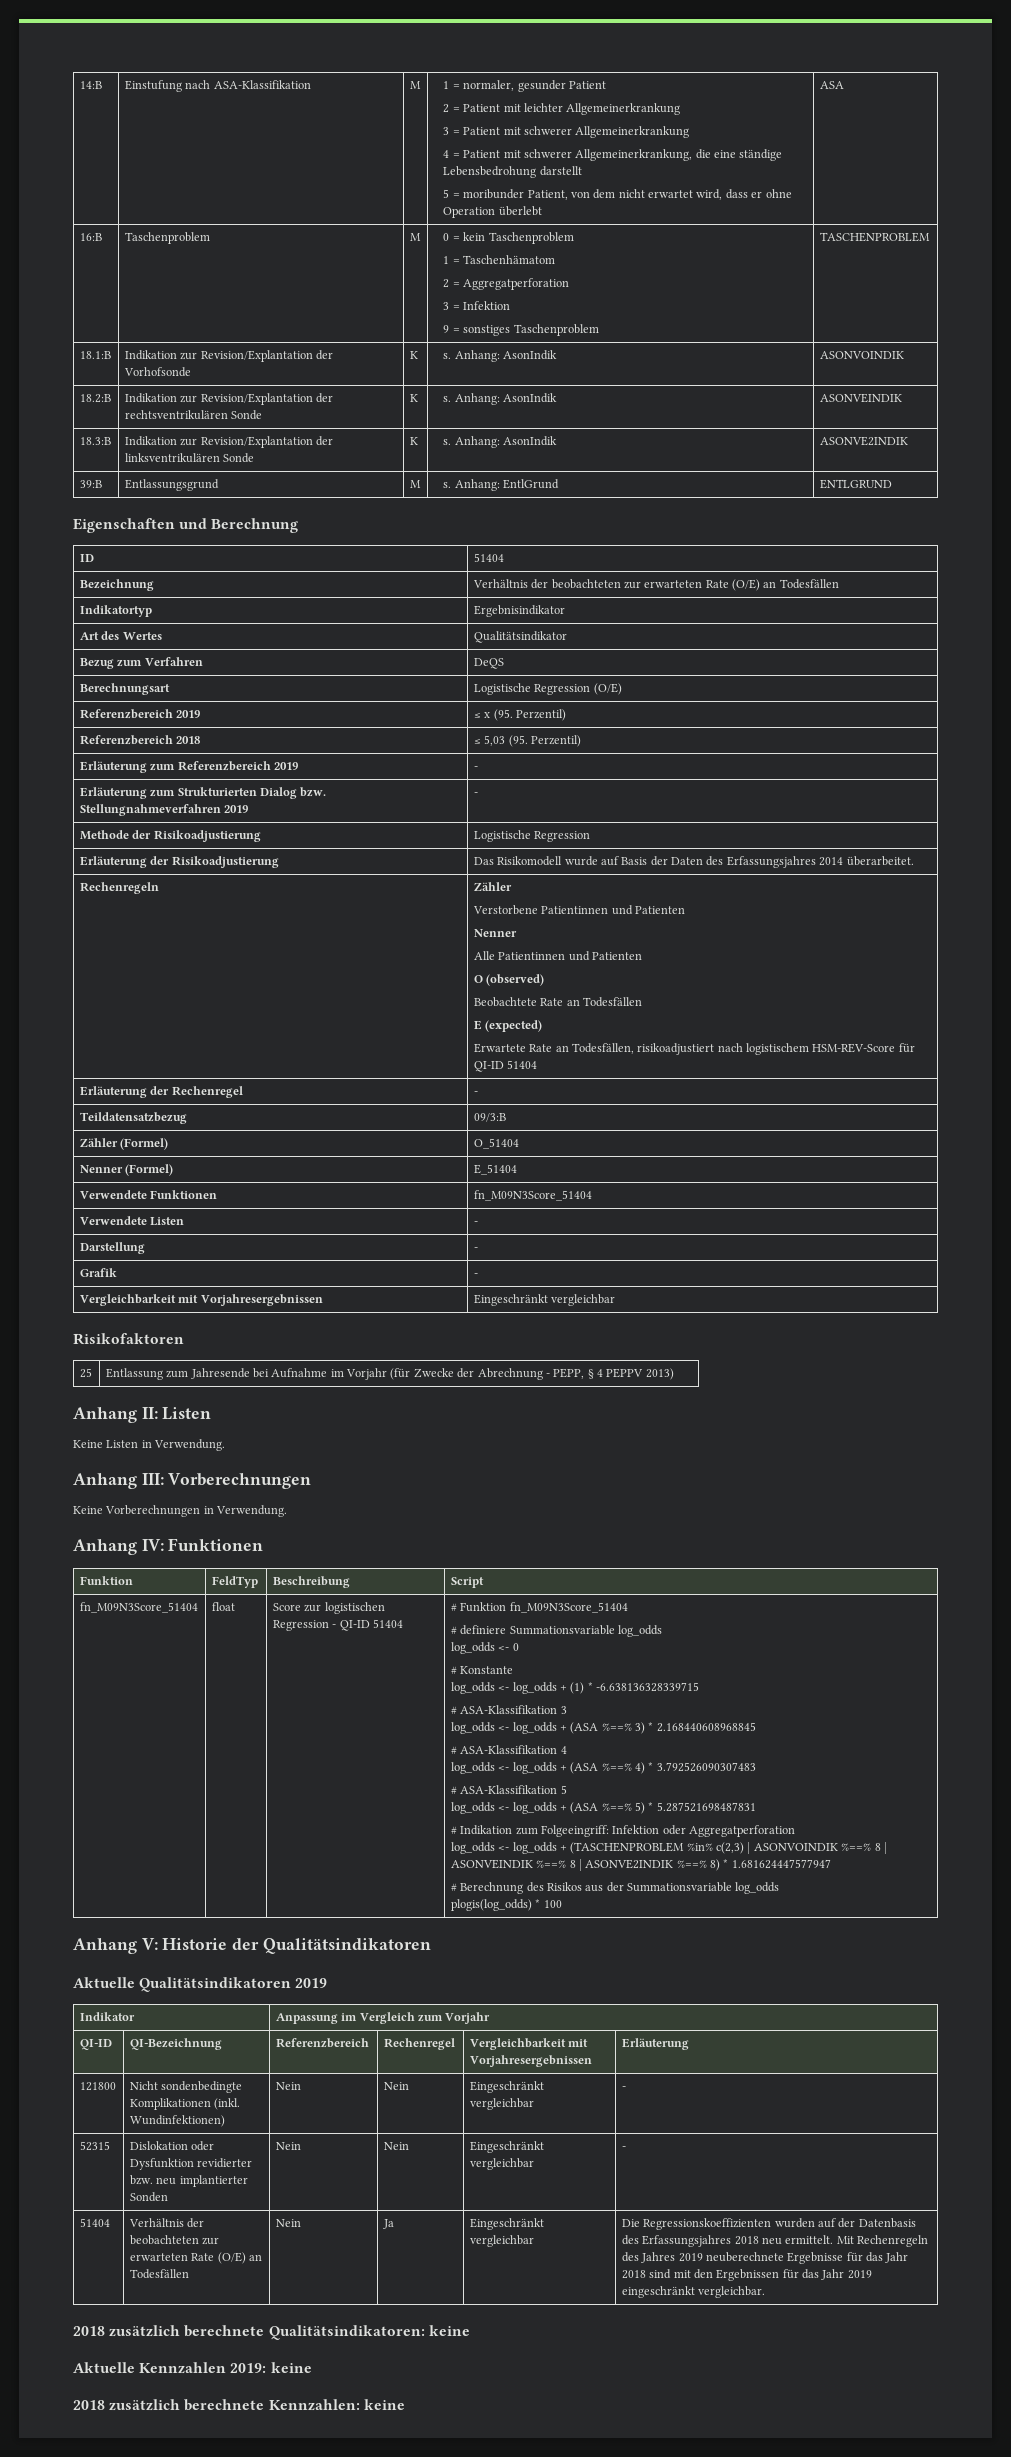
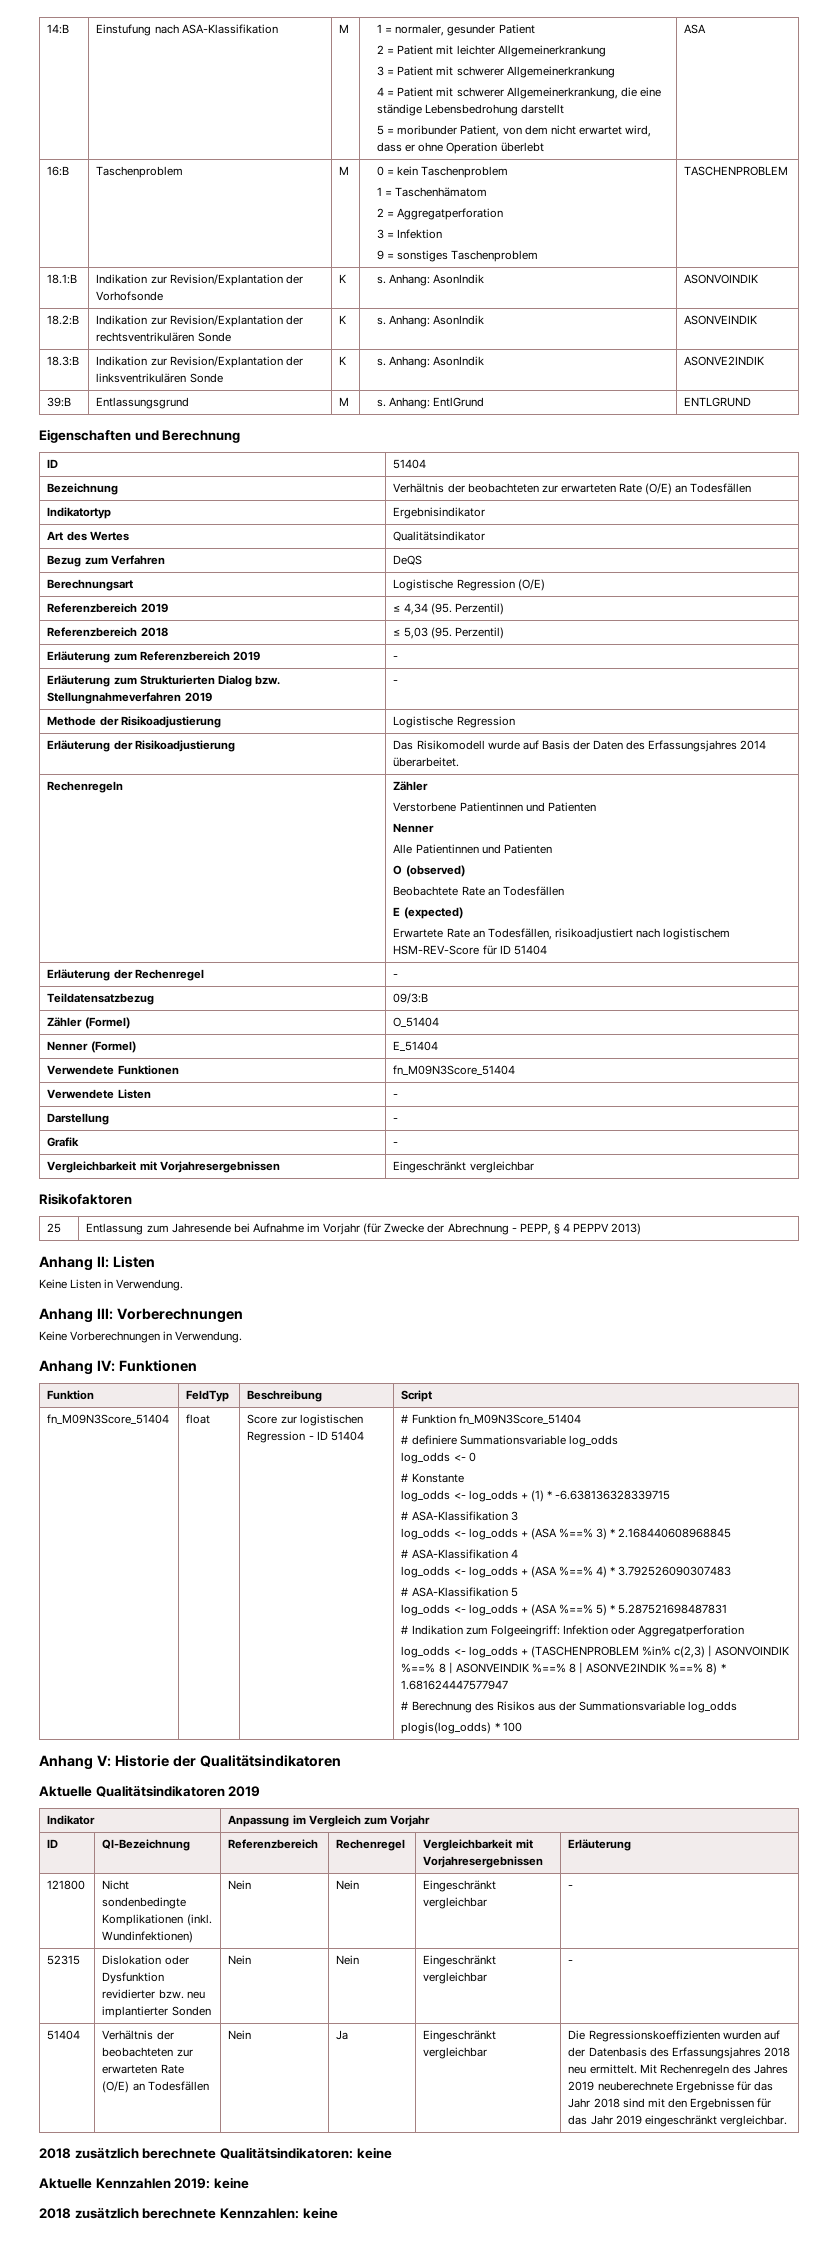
[484,712,491,718] x -> [403,603,428,615] 4,34
[473,1061,504,1072] QI-ID -> [499,945,511,954] ID
[339,1620,370,1631] QI-ID -> [316,1431,328,1440] ID
[79,2039,112,2050] QI-ID -> [47,1839,59,1848] ID

